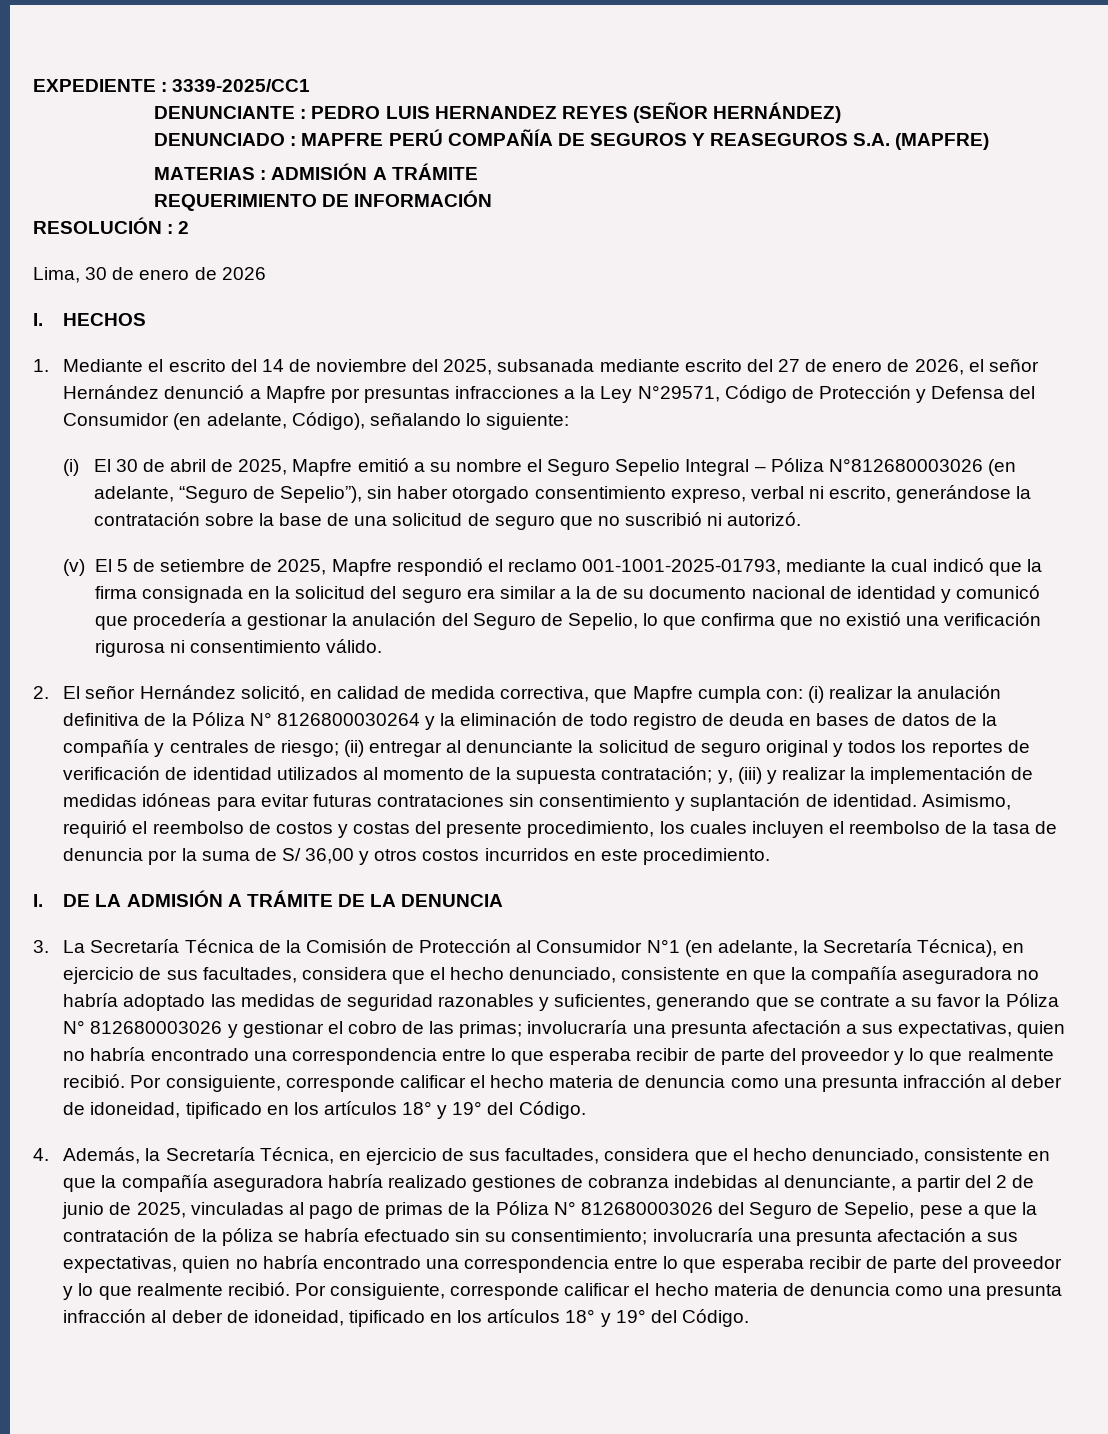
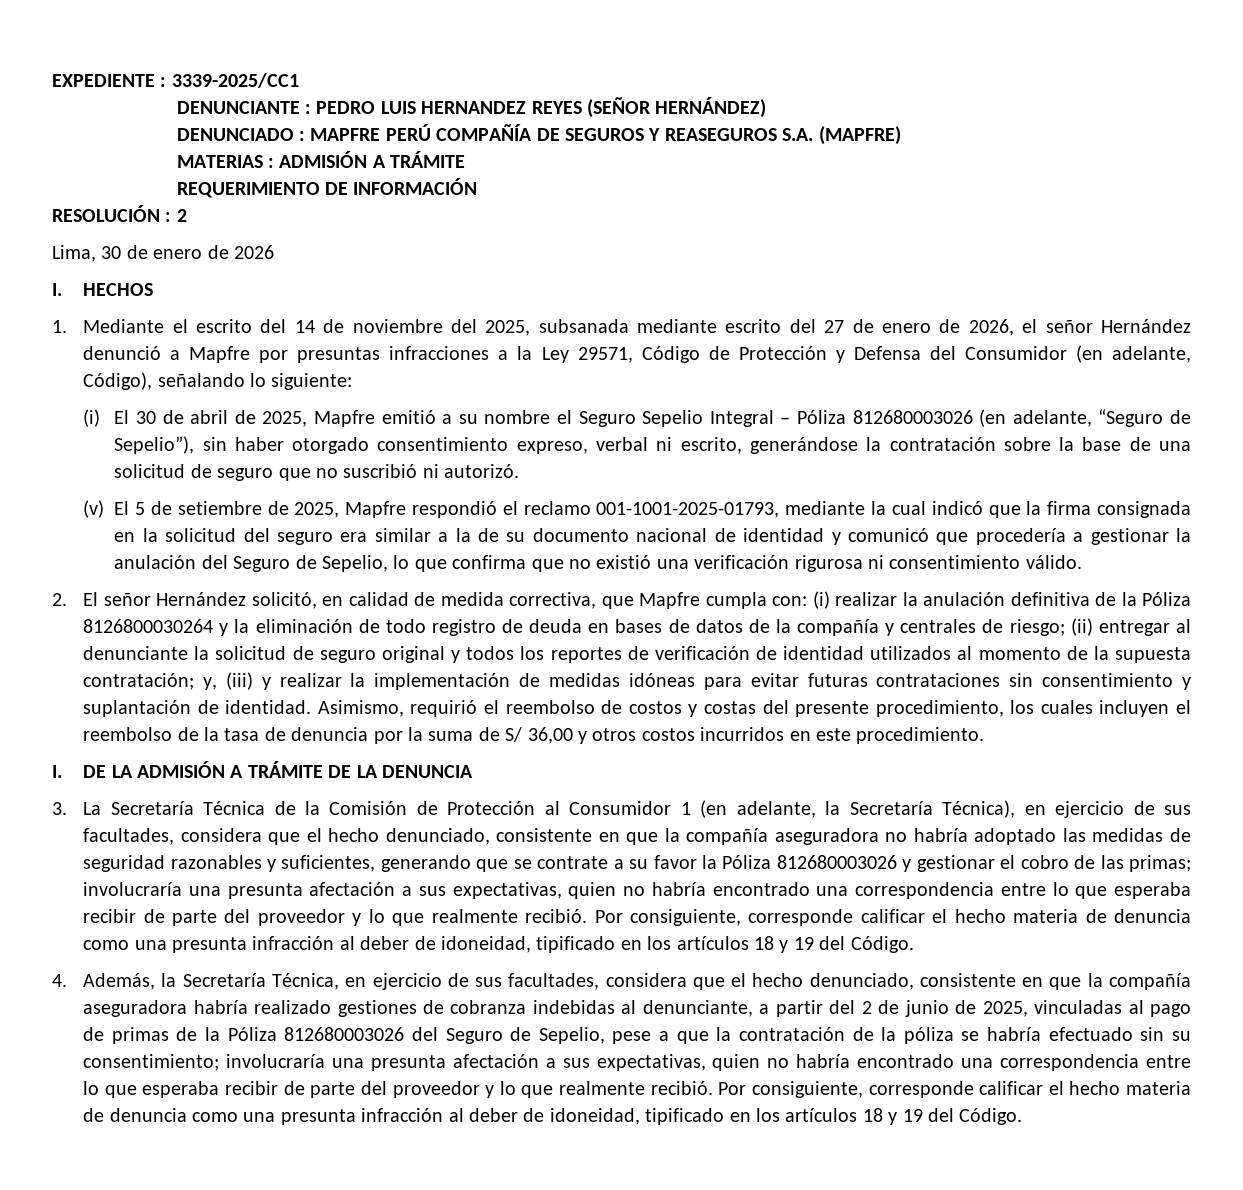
[637,385,720,402] N°29571, -> [577,347,633,363] 29571,
[828,458,983,472] N°812680003026 -> [852,410,973,424] 812680003026
[249,712,272,726] N° -> (1192, 599) none
[646,939,680,953] N°1 -> [680,802,691,815] 1
[63,1020,86,1034] N° -> (772, 862) none
[402,1101,483,1119] 18° y 19° -> [753,936,814,953] 18 y 19
[553,1201,576,1215] N° -> (277, 1034) none
[565,1309,646,1327] 18° y 19° -> [862,1108,923,1125] 18 y 19

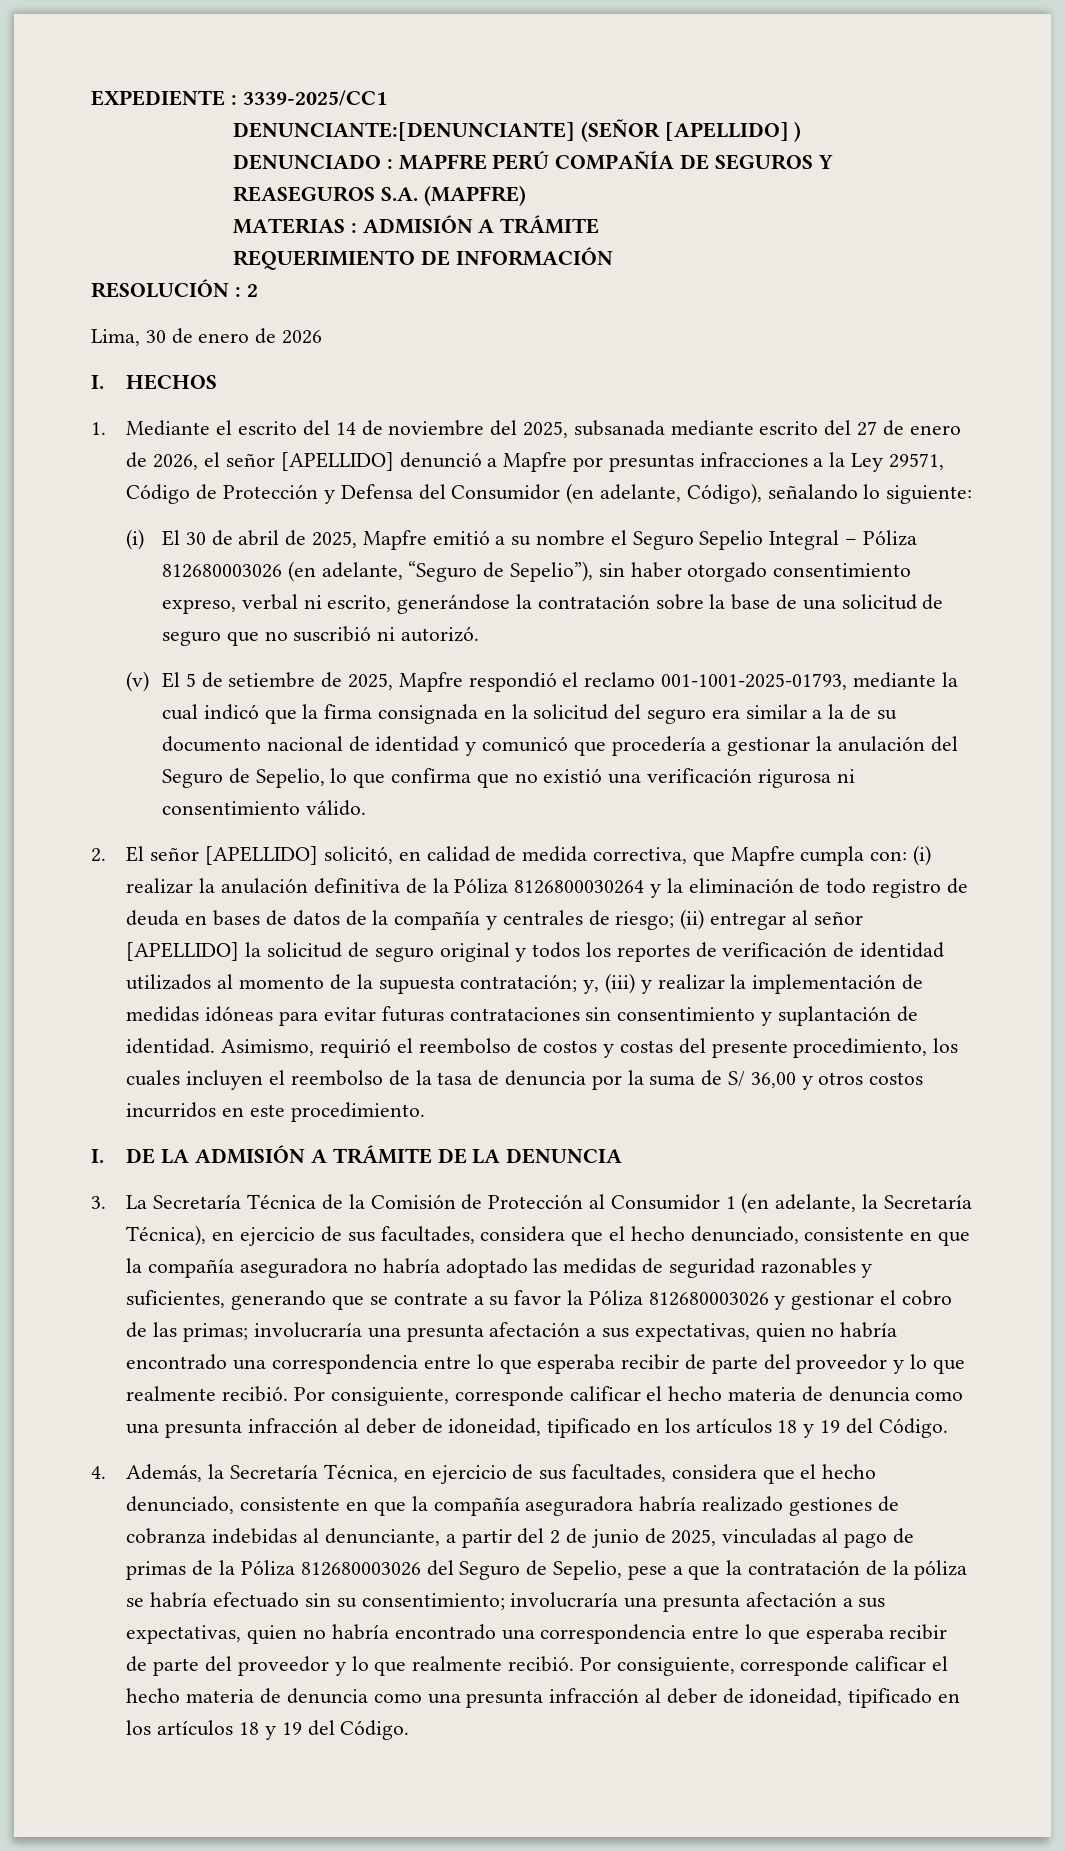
[176,97,767,118] DENUNCIANTE : PEDRO LUIS HERNANDEZ REYES (SEÑOR HERNÁNDEZ) -> [232,119,802,142] DENUNCIANTE:[DENUNCIANTE] (SEÑOR [APELLIDO] )
[1101,319,1192,333] Hernández -> [280,452,394,471] [APELLIDO]
[156,592,247,606] Hernández -> [205,846,319,865] [APELLIDO]
[83,646,189,660] denunciante -> [813,911,863,925] [126,942,240,961] señor [APELLIDO]

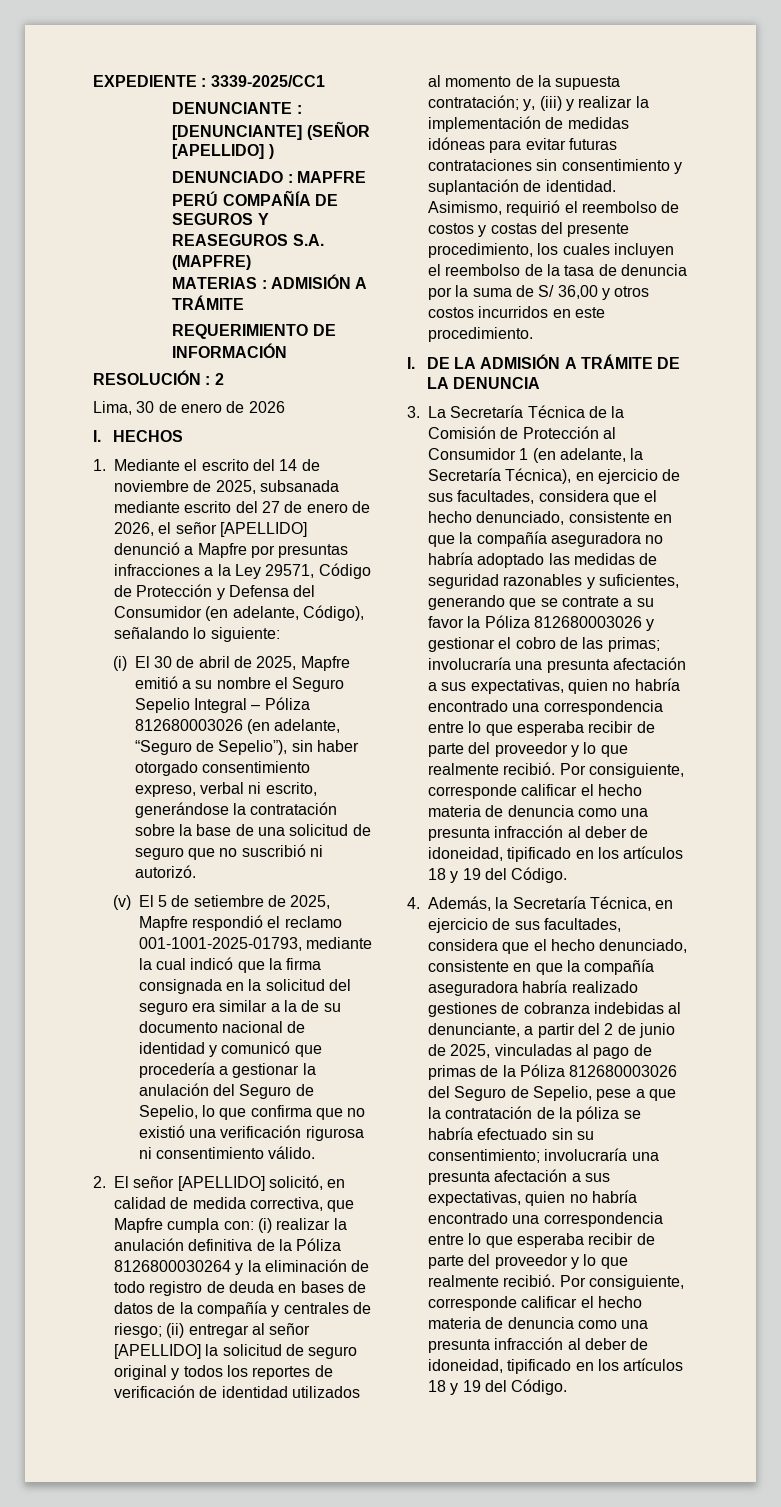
[232,122,575,141] DENUNCIANTE:[DENUNCIANTE] -> [172,102,302,114] [172,125,303,140] DENUNCIANTE : [DENUNCIANTE]
[490,420,518,436] del -> [193,480,212,492] de

